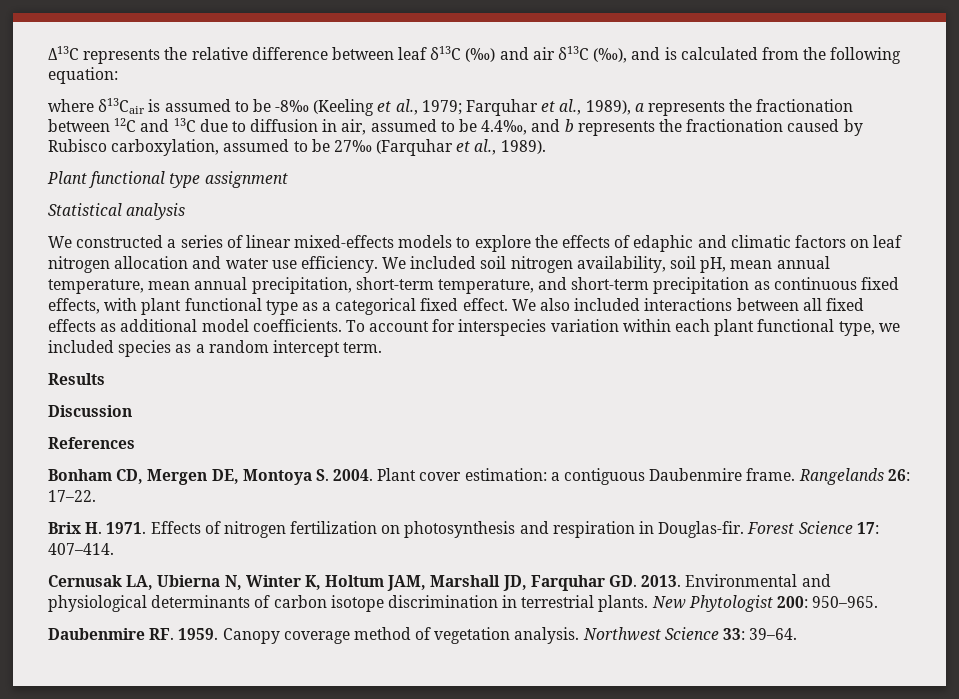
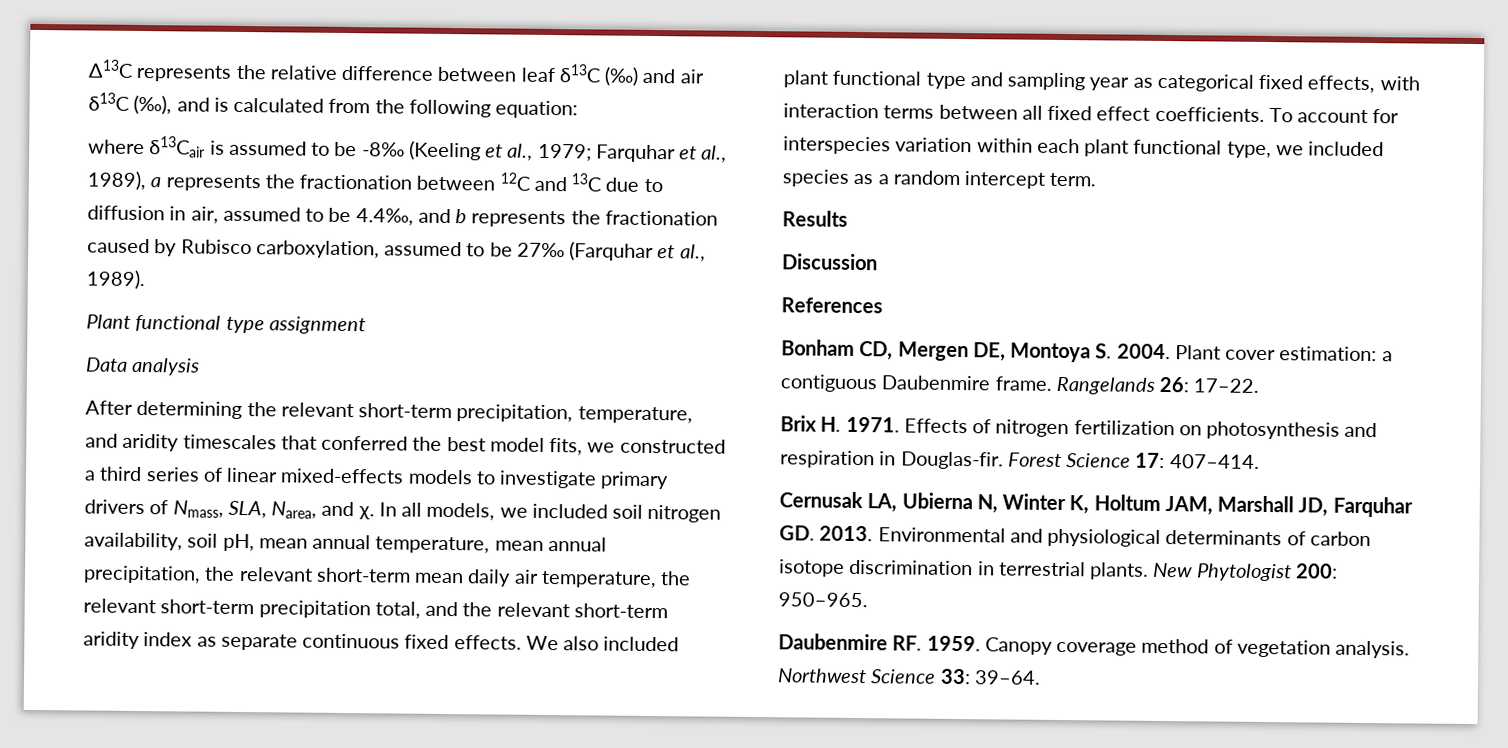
[48,203,122,216] Statistical -> [85,357,128,372] Data
[48,236,72,248] We -> [85,400,693,424] [85,433,616,456] After determining the relevant short-term precipitation, temperature, and aridity timescales that conferred the best model fits, we
(177, 243) none -> [99,466,143,482] third
[474,235,903,252] [48,256,407,273] explore the effects of edaphic and climatic factors on leaf nitrogen allocation and water use efficiency. We -> [499,470,670,490] [84,499,528,521] investigate primary drivers of Nmass, SLA, Narea, and χ. In all models, we
[355,277,900,294] [48,298,864,315] [48,319,249,332] short-term temperature, and short-term precipitation as continuous fixed effects, with plant functional type as a categorical fixed effect. We also included interactions between all fixed effects as additional model -> [204,566,692,589] [83,598,668,619] [83,631,680,652] [783,70,1420,94] [783,103,1151,121] the relevant short-term mean daily air temperature, the relevant short-term precipitation total, and the relevant short-term aridity index as separate continuous fixed effects. We also included plant functional type and sampling year as categorical fixed effects, with interaction terms between all fixed effect

